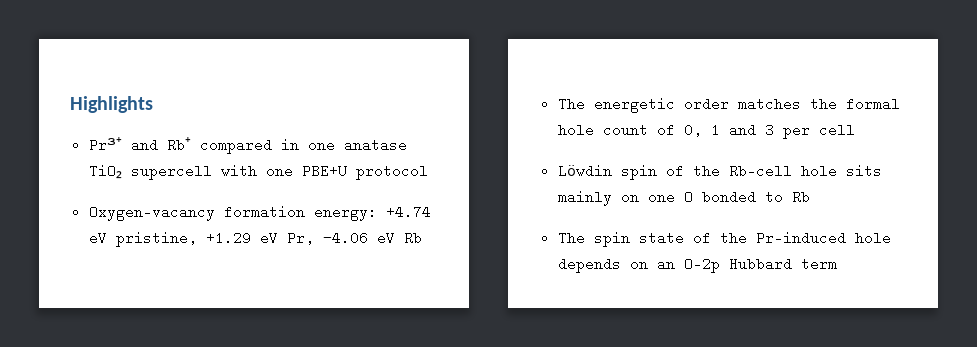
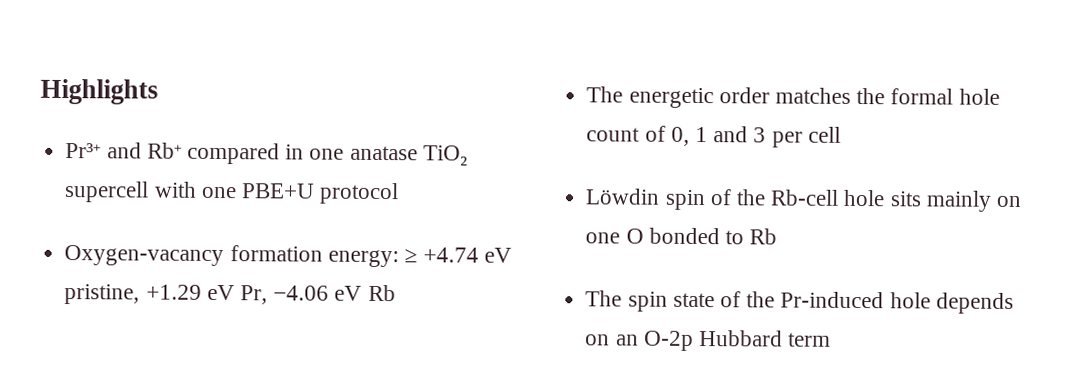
(377, 213) none -> [403,248,418,264] ≥

